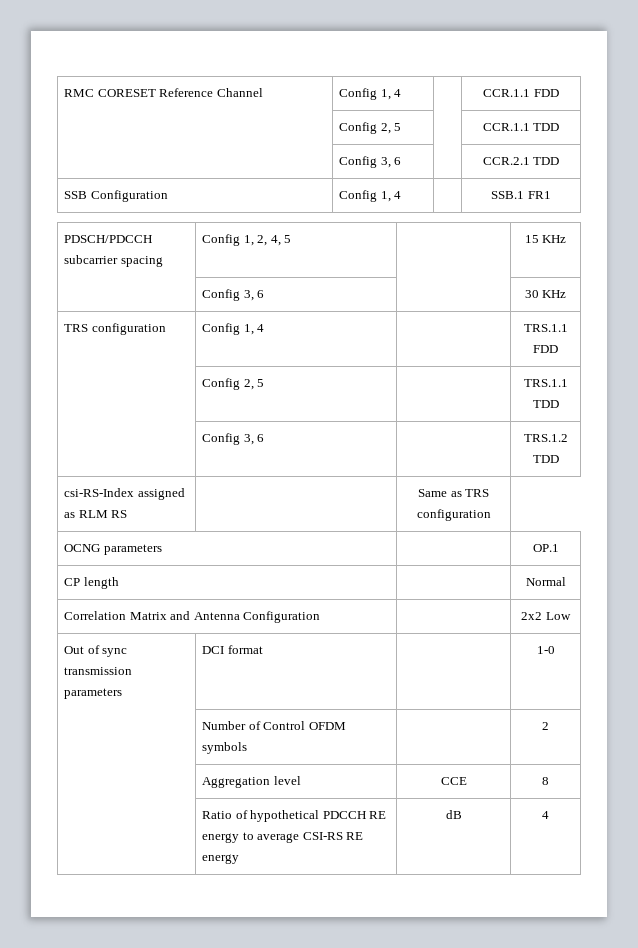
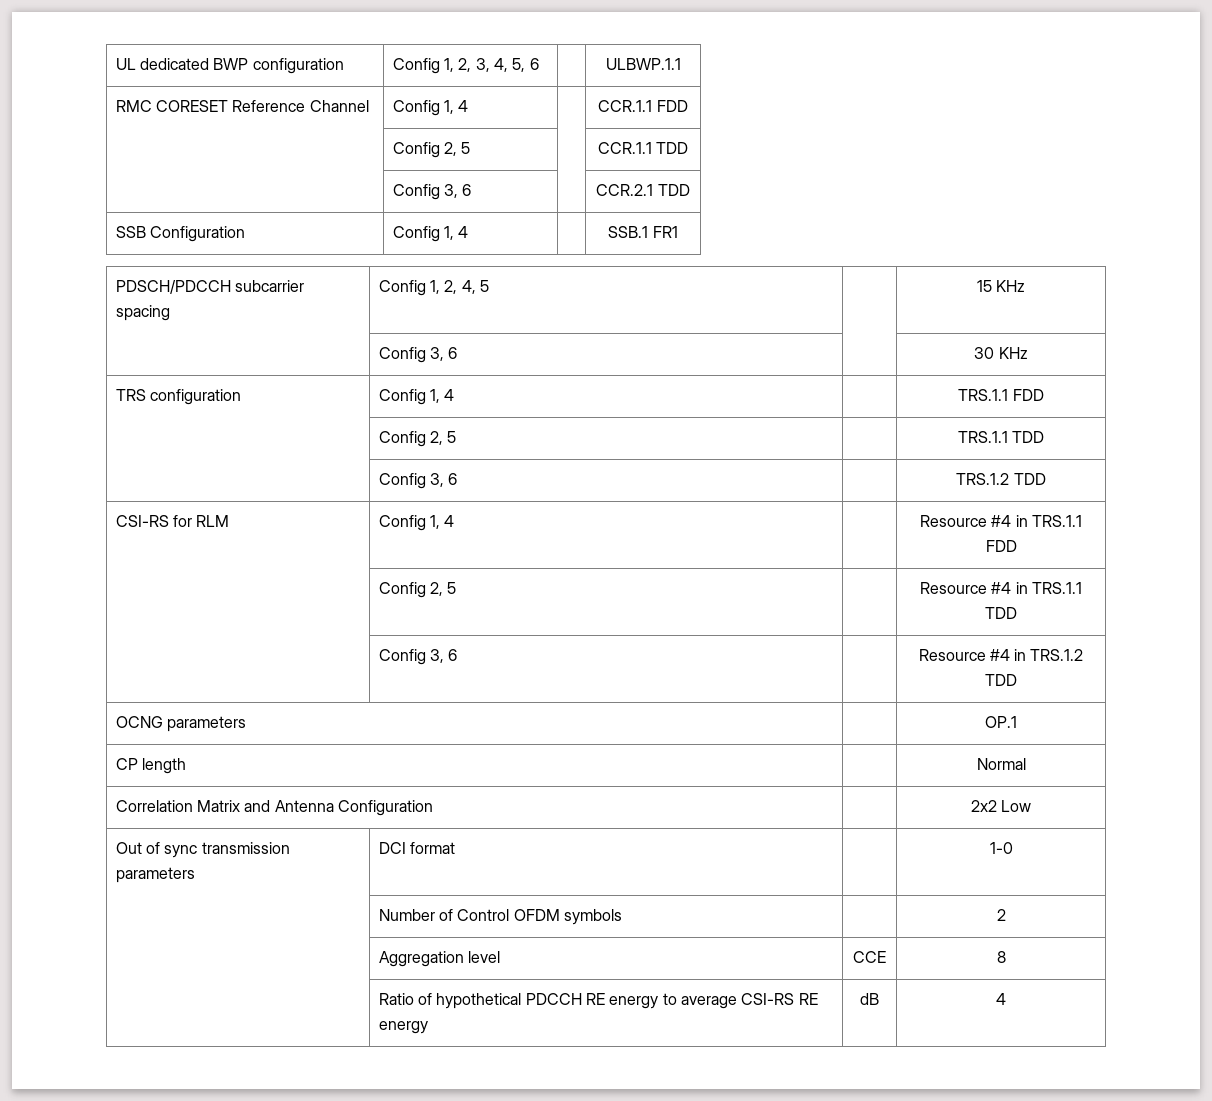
(64, 93) none -> [115,58,344,74] [392,58,539,74] [605,58,681,70] UL dedicated BWP configuration | Config 1, 2, 3, 4, 5, 6 | | ULBWP.1.1 //
[64,488,185,500] [64,510,128,518] [417,489,490,497] [416,509,491,521] csi-RS-Index assigned as RLM RS | | Same as TRS configuration -> [115,515,230,527] [378,515,455,531] [920,515,1082,527] [985,540,1017,552] [378,582,457,598] [920,582,1082,594] [985,607,1017,619] [378,649,458,665] [918,649,1084,661] [985,674,1017,686] CSI-RS for RLM | Config 1, 4 | | Resource #4 in TRS.1.1 FDD // | Config 2, 5 | | Resource #4 in TRS.1.1 TDD // | Config 3, 6 | | Resource #4 in TRS.1.2 TDD

